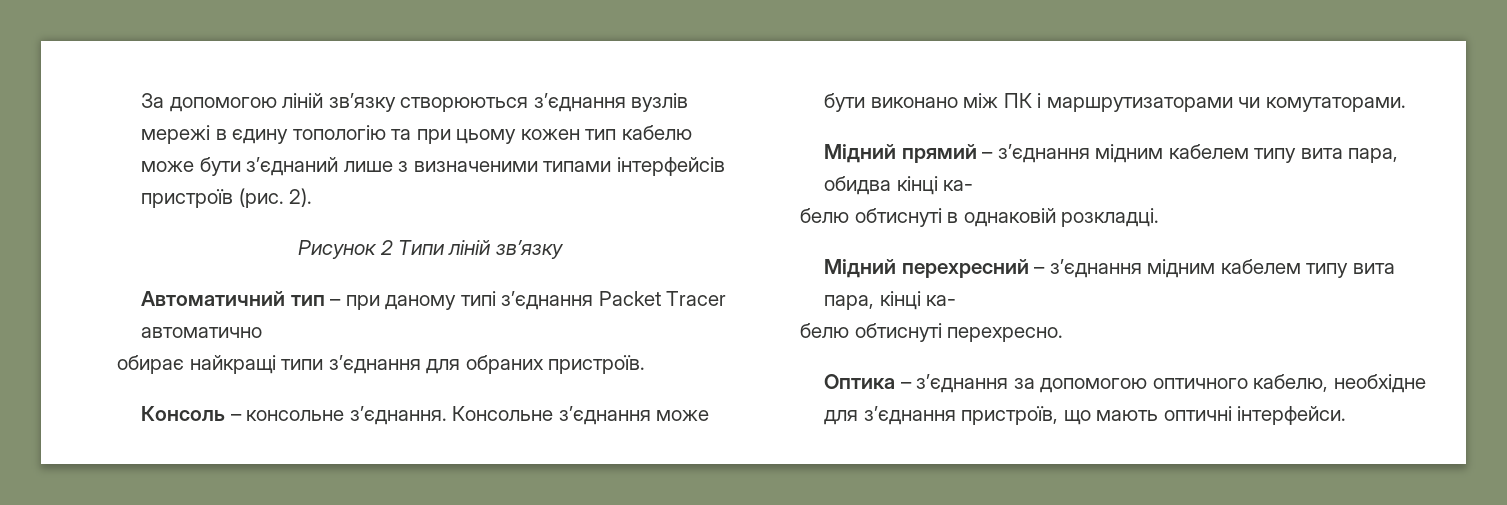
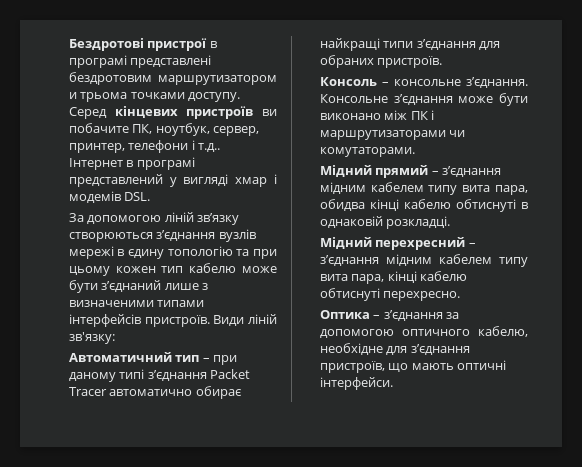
(140, 100) none -> [68,38,217,51] [68,55,212,68] [68,72,277,85] [68,92,240,102] [68,106,277,119] [68,123,259,136] [68,140,220,153] [68,157,195,170] [68,174,277,187] [68,191,151,203] Бездротові пристрої в програмі представлені бездротовим маршрутизатором и трьома точками доступу. Серед кінцевих пристроїв ви побачите ПК, ноутбук, сервер, принтер, телефони і т.д.. Інтернет в програмі представлений у вигляді хмар і модемів DSL. //
[140,188,313,208] [298,240,564,259] пристроїв (рис. 2). // Рисунок 2 Типи ліній зв’язку -> [144,314,277,327] [68,332,115,344] пристроїв. Види ліній зв'язку:
(262, 332) // -> (193, 392) none
[943,180,974,191] [800,208,849,223] ка- // белю -> [403,199,451,209] кабелю
[926,295,957,306] [800,323,849,338] ка- // белю -> [419,271,467,281] кабелю

